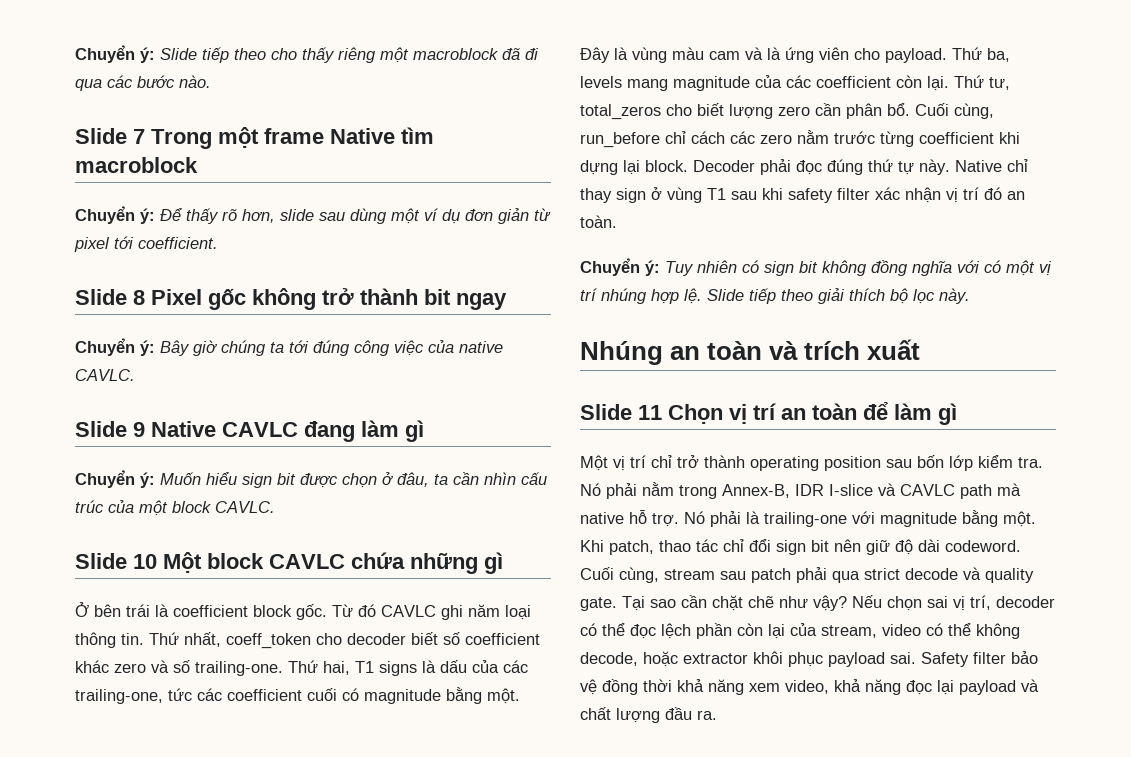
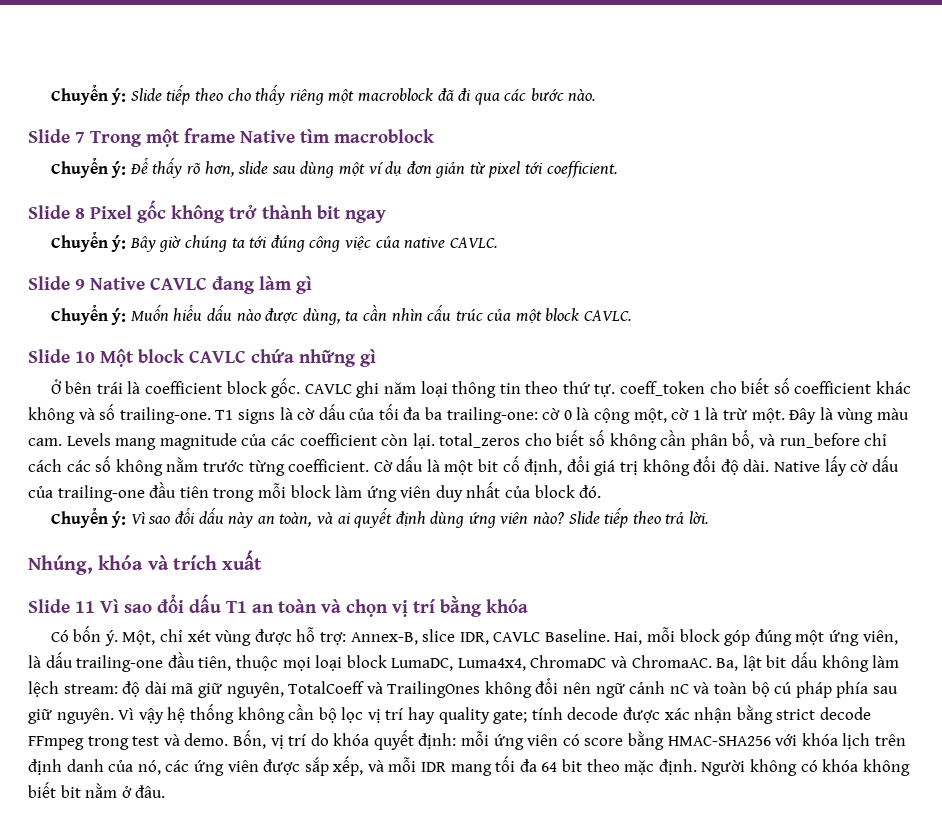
[242,472,429,488] sign bit được chọn ở đâu, -> [206,304,341,325] dấu nào được dùng,
[332,604,376,617] Từ đó -> (301, 388) none
[121,632,221,647] tin. Thứ nhất, -> [499,381,616,397] tin theo thứ tự.
[347,633,406,645] decoder -> (737, 387) none
[114,663,146,673] zero -> [28,407,75,424] không
[288,660,350,675] Thứ hai, -> (211, 415) none
[440,660,528,673] [75,687,482,704] dấu của các trailing-one, tức các coefficient cuối có magnitude bằng -> [297,404,747,424] cờ dấu của tối đa ba trailing-one: cờ 0 là cộng một, cờ 1 là trừ
[709,47,1010,63] [580,76,622,88] cam và là ứng viên cho payload. Thứ ba, levels -> [28,433,111,446] cam. Levels
[954,75,1010,90] Thứ tư, -> (435, 441) none
[729,103,994,119] lượng zero cần phân bổ. Cuối cùng, -> [589,430,776,450] số không cần phân bổ, và
[760,134,792,144] zero -> [95,456,163,476] số không
[919,132,1020,144] [580,159,1028,175] [580,187,1025,203] [580,215,617,228] [580,258,1052,276] [580,288,970,304] [580,341,763,365] coefficient khi dựng lại block. Decoder phải đọc đúng thứ tự này. Native chỉ thay sign ở vùng T1 sau khi safety filter xác nhận vị trí đó an toàn. // Chuyển ý: Tuy nhiên có sign bit không đồng nghĩa với có một vị trí nhúng hợp lệ. Slide tiếp theo giải thích bộ lọc này. // Nhúng an toàn -> [288,456,899,476] [28,482,602,502] [50,507,709,528] [28,555,144,575] coefficient. Cờ dấu là một bit cố định, đổi giá trị không đổi độ dài. Native lấy cờ dấu của trailing-one đầu tiên trong mỗi block làm ứng viên duy nhất của block đó. // Chuyển ý: Vì sao đổi dấu này an toàn, và ai quyết định dùng ứng viên nào? Slide tiếp theo trả lời. // Nhúng, khóa
[668,402,957,425] [580,455,1043,471] [580,482,1021,499] [580,510,1036,527] [580,539,1021,555] [580,567,1034,583] [580,595,1055,611] [580,623,1020,639] [580,651,1038,667] [580,679,1039,695] [580,707,717,723] Chọn vị trí an toàn để làm gì // Một vị trí chỉ trở thành operating position sau bốn lớp kiểm tra. Nó phải nằm trong Annex-B, IDR I-slice và CAVLC path mà native hỗ trợ. Nó phải là trailing-one với magnitude bằng một. Khi patch, thao tác chỉ đổi sign bit nên giữ độ dài codeword. Cuối cùng, stream sau patch phải qua strict decode và quality gate. Tại sao cần chặt chẽ như vậy? Nếu chọn sai vị trí, decoder có thể đọc lệch phần còn lại của stream, video có thể không decode, hoặc extractor khôi phục payload sai. Safety filter bảo vệ đồng thời khả năng xem video, khả năng đọc lại payload và chất lượng đầu ra. -> [100,594,528,617] [50,626,898,646] [28,652,900,672] [28,678,898,698] [28,704,871,724] [28,730,906,750] [28,756,910,776] [28,782,166,798] Vì sao đổi dấu T1 an toàn và chọn vị trí bằng khóa // Có bốn ý. Một, chỉ xét vùng được hỗ trợ: Annex-B, slice IDR, CAVLC Baseline. Hai, mỗi block góp đúng một ứng viên, là dấu trailing-one đầu tiên, thuộc mọi loại block LumaDC, Luma4x4, ChromaDC và ChromaAC. Ba, lật bit dấu không làm lệch stream: độ dài mã giữ nguyên, TotalCoeff và TrailingOnes không đổi nên ngữ cảnh nC và toàn bộ cú pháp phía sau giữ nguyên. Vì vậy hệ thống không cần bộ lọc vị trí hay quality gate; tính decode được xác nhận bằng strict decode FFmpeg trong test và demo. Bốn, vị trí do khóa quyết định: mỗi ứng viên có score bằng HMAC-SHA256 với khóa lịch trên định danh của nó, các ứng viên được sắp xếp, và mỗi IDR mang tối đa 64 bit theo mặc định. Người không có khóa không biết bit nằm ở đâu.

